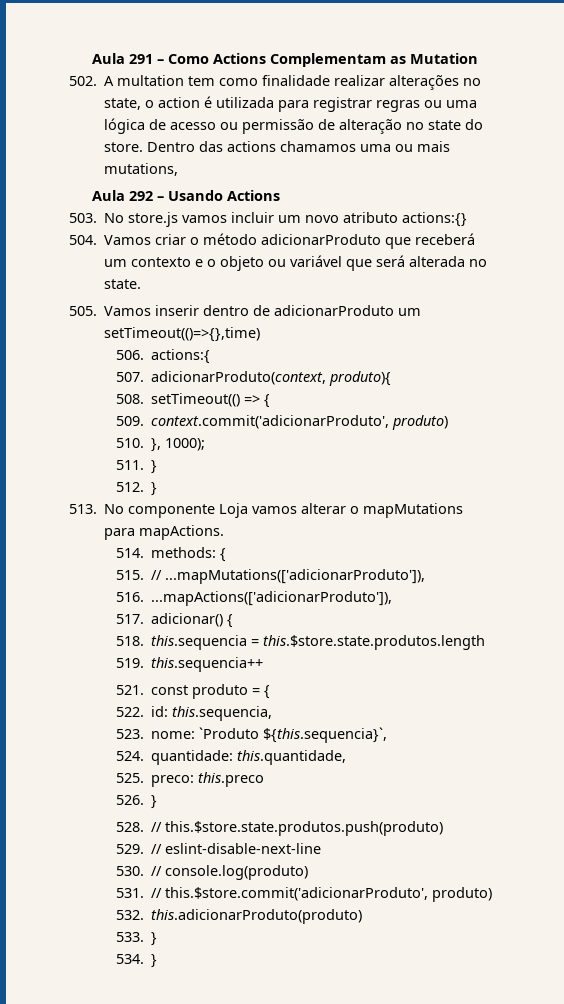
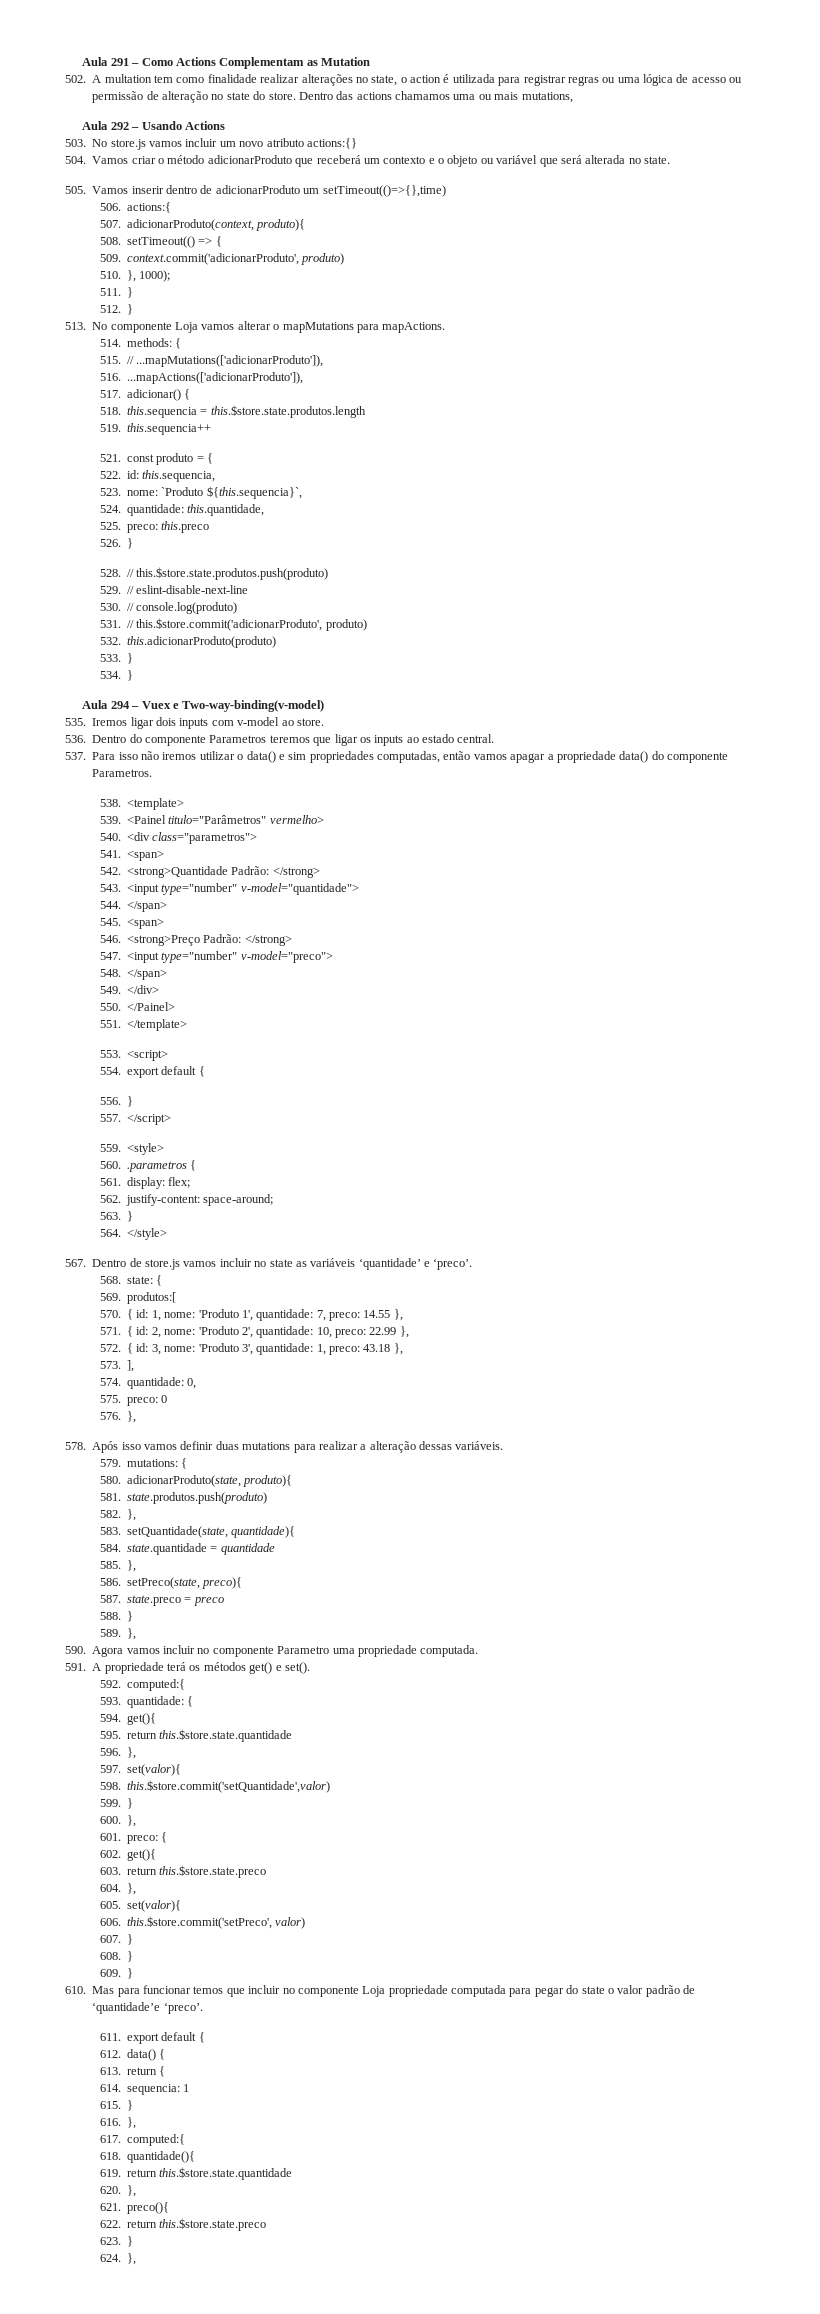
(157, 961) none -> [82,700,325,712] [65,717,324,729] [65,734,495,746] [65,751,728,763] [92,769,153,777] [99,798,184,810] [99,815,324,824] [99,832,258,844] [99,850,164,861] [99,866,320,878] [99,883,359,895] [99,901,167,912] [99,918,164,929] [99,934,292,946] [99,951,333,963] [99,969,167,980] [99,985,159,994] [99,1002,175,1011] [99,1019,187,1031] [99,1050,168,1061] [99,1066,205,1078] [99,1096,133,1107] [99,1114,171,1125] [99,1143,164,1155] [99,1160,197,1172] [99,1177,191,1189] [99,1194,274,1206] [99,1211,133,1222] [99,1228,167,1240] [65,1258,473,1270] [99,1275,163,1286] [99,1292,176,1304] [99,1309,403,1321] [99,1326,409,1338] [99,1343,403,1355] [99,1360,134,1372] [99,1377,197,1389] [99,1395,168,1406] [99,1411,136,1423] [65,1441,504,1453] [99,1458,188,1469] [99,1475,293,1487] [99,1492,267,1504] [99,1509,136,1521] [99,1526,296,1538] [99,1543,275,1555] [99,1560,136,1572] [99,1577,243,1589] [99,1595,224,1606] [99,1611,133,1622] [99,1628,136,1640] [65,1645,479,1657] [65,1662,310,1674] [99,1679,185,1691] [99,1696,194,1708] [99,1713,156,1725] [99,1729,293,1742] [99,1747,136,1759] [99,1764,181,1776] [99,1780,330,1793] [99,1798,133,1809] [99,1815,136,1827] [99,1832,168,1844] [99,1849,156,1861] [99,1865,267,1878] [99,1883,136,1895] [99,1900,181,1912] [99,1916,306,1929] [99,1934,133,1945] [99,1951,133,1962] [99,1968,133,1979] [65,1985,695,1997] [92,2002,203,2014] [99,2032,205,2044] [99,2049,166,2061] [99,2066,166,2077] [99,2084,190,2095] [99,2100,133,2111] [99,2117,136,2129] [99,2134,185,2146] [99,2151,195,2163] [99,2167,293,2180] [99,2185,136,2197] [99,2202,169,2214] [99,2218,267,2231] [99,2236,133,2247] [99,2253,136,2265] // Aula 294 – Vuex e Two-way-binding(v-model) // 535. Iremos ligar dois inputs com v-model ao store. // 536. Dentro do componente Parametros teremos que ligar os inputs ao estado central. // 537. Para isso não iremos utilizar o data() e sim propriedades computadas, então vamos apagar a propriedade data() do componente Parametros. // 538. <template> // 539. <Painel titulo="Parâmetros" vermelho> // 540. <div class="parametros"> // 541. <span> // 542. <strong>Quantidade Padrão: </strong> // 543. <input type="number" v-model="quantidade"> // 544. </span> // 545. <span> // 546. <strong>Preço Padrão: </strong> // 547. <input type="number" v-model="preco"> // 548. </span> // 549. </div> // 550. </Painel> // 551. </template> // 553. <script> // 554. export default { // 556. } // 557. </script> // 559. <style> // 560. .parametros { // 561. display: flex; // 562. justify-content: space-around; // 563. } // 564. </style> // 567. Dentro de store.js vamos incluir no state as variáveis ‘quantidade’ e ‘preco’. // 568. state: { // 569. produtos:[ // 570. { id: 1, nome: 'Produto 1', quantidade: 7, preco: 14.55 }, // 571. { id: 2, nome: 'Produto 2', quantidade: 10, preco: 22.99 }, // 572. { id: 3, nome: 'Produto 3', quantidade: 1, preco: 43.18 }, // 573. ], // 574. quantidade: 0, // 575. preco: 0 // 576. }, // 578. Após isso vamos definir duas mutations para realizar a alteração dessas variáveis. // 579. mutations: { // 580. adicionarProduto(state, produto){ // 581. state.produtos.push(produto) // 582. }, // 583. setQuantidade(state, quantidade){ // 584. state.quantidade = quantidade // 585. }, // 586. setPreco(state, preco){ // 587. state.preco = preco // 588. } // 589. }, // 590. Agora vamos incluir no componente Parametro uma propriedade computada. // 591. A propriedade terá os métodos get() e set(). // 592. computed:{ // 593. quantidade: { // 594. get(){ // 595. return this.$store.state.quantidade // 596. }, // 597. set(valor){ // 598. this.$store.commit('setQuantidade',valor) // 599. } // 600. }, // 601. preco: { // 602. get(){ // 603. return this.$store.state.preco // 604. }, // 605. set(valor){ // 606. this.$store.commit('setPreco', valor) // 607. } // 608. } // 609. } // 610. Mas para funcionar temos que incluir no componente Loja propriedade computada para pegar do state o valor padrão de ‘quantidade’e ‘preco’. // 611. export default { // 612. data() { // 613. return { // 614. sequencia: 1 // 615. } // 616. }, // 617. computed:{ // 618. quantidade(){ // 619. return this.$store.state.quantidade // 620. }, // 621. preco(){ // 622. return this.$store.state.preco // 623. } // 624. },

